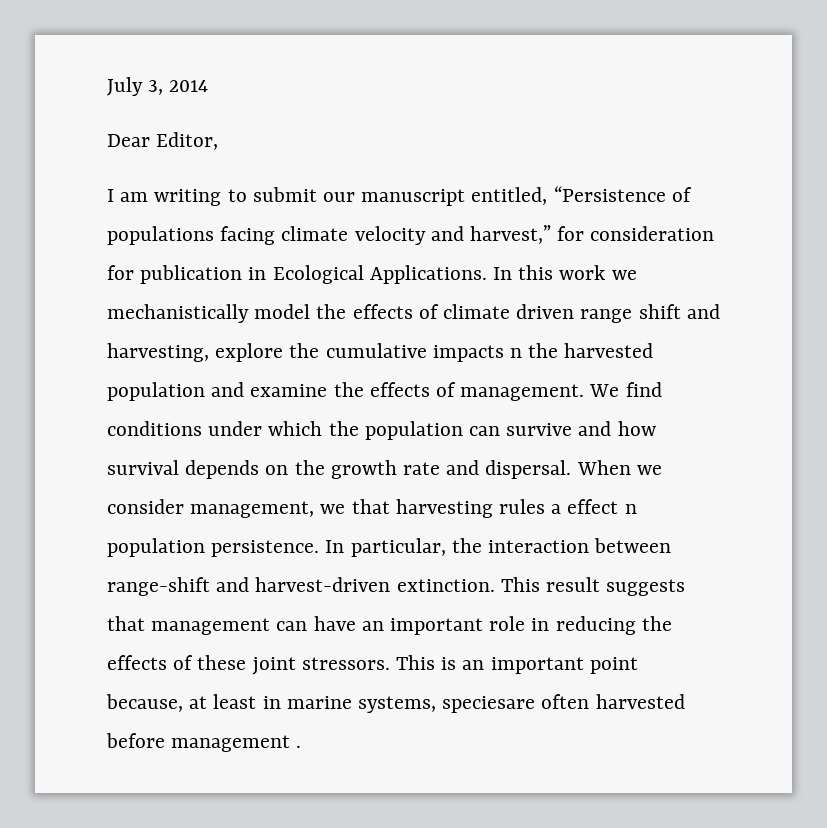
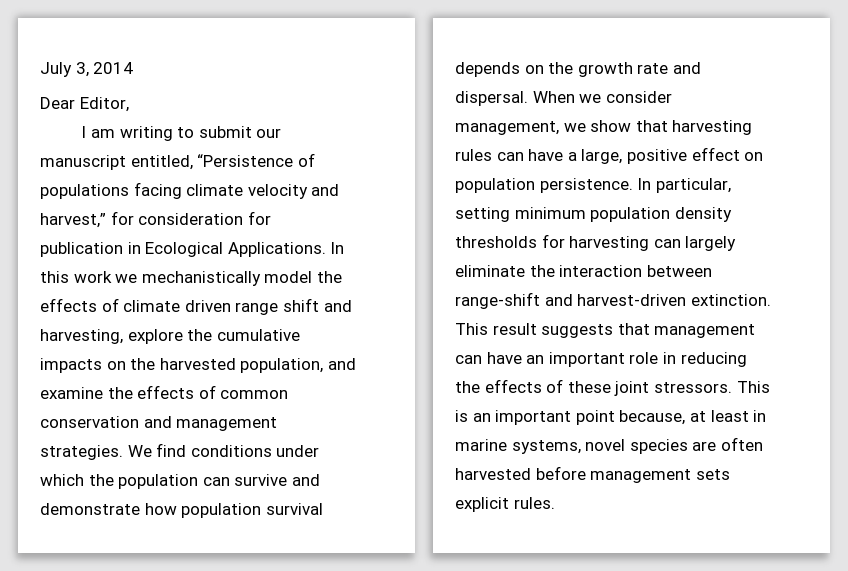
[510,348,523,358] n -> [106,361,126,370] on
[107,382,205,401] population -> [240,358,324,373] population,
[460,384,585,401] management. -> [220,390,289,399] [40,416,278,431] [40,445,123,460] common conservation and management strategies.
[617,421,656,436] how -> [40,503,262,518] demonstrate how population
(346, 509) none -> [590,120,632,132] show
[551,499,637,514] [107,538,446,557] a effect n population persistence. In particular, -> [496,147,764,164] [455,178,731,193] [455,207,732,222] [455,234,737,251] [455,265,525,277] can have a large, positive effect on population persistence. In particular, setting minimum population density thresholds for harvesting can largely eliminate
[442,696,536,713] speciesare -> [585,439,717,454] novel species are
[296,745,302,748] . -> [695,469,730,480] [455,497,555,512] sets explicit rules.

